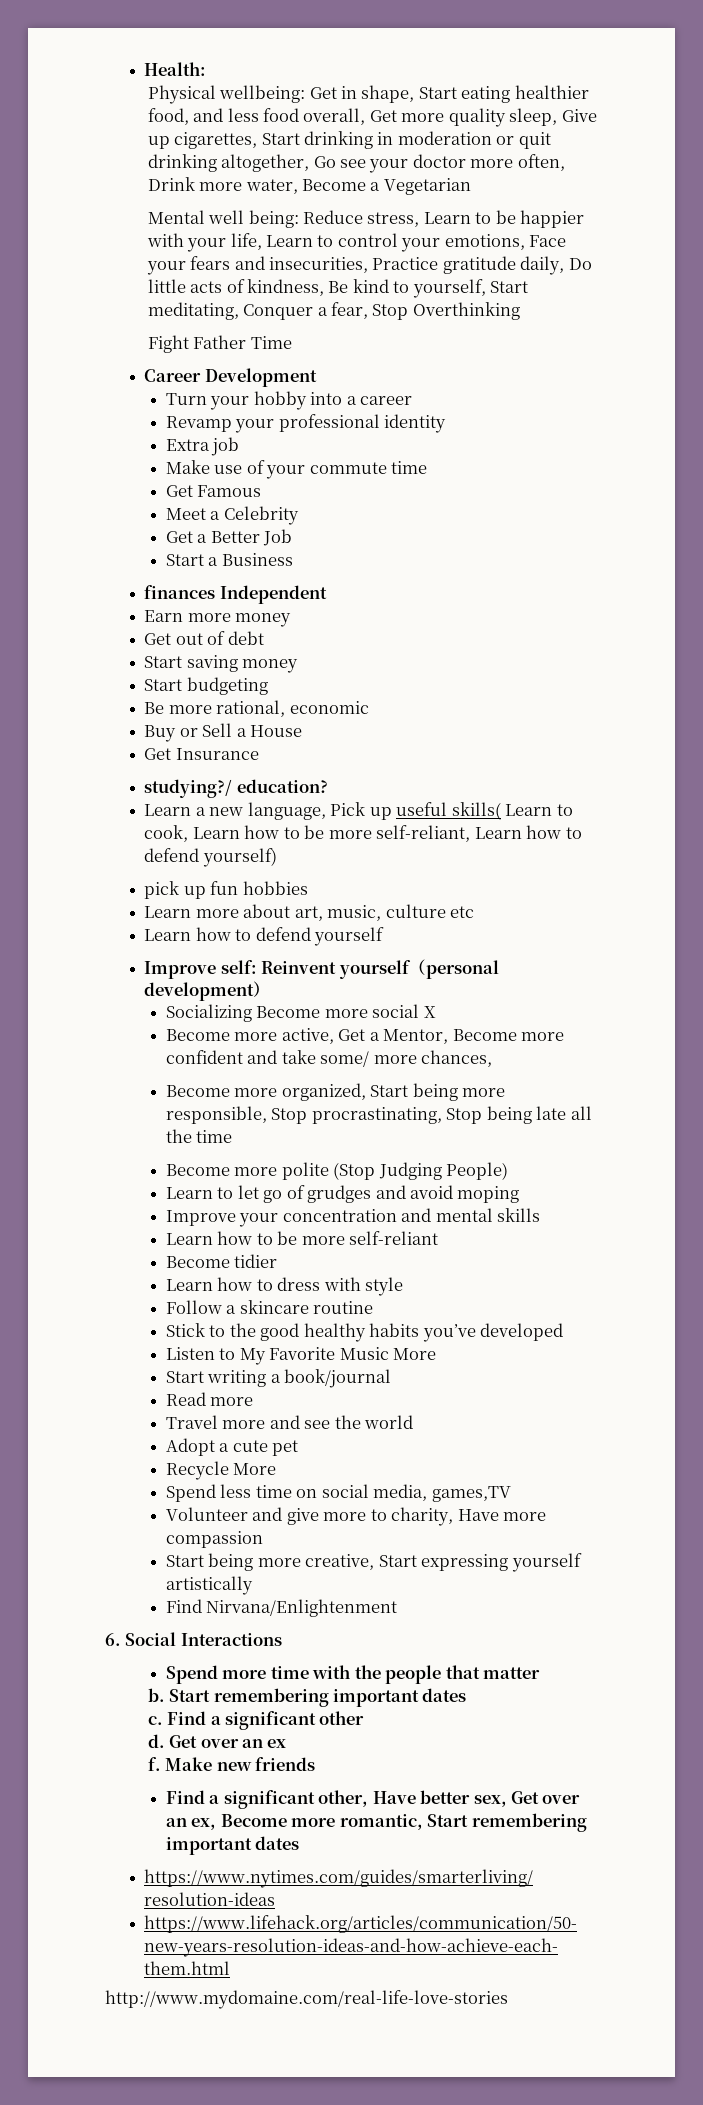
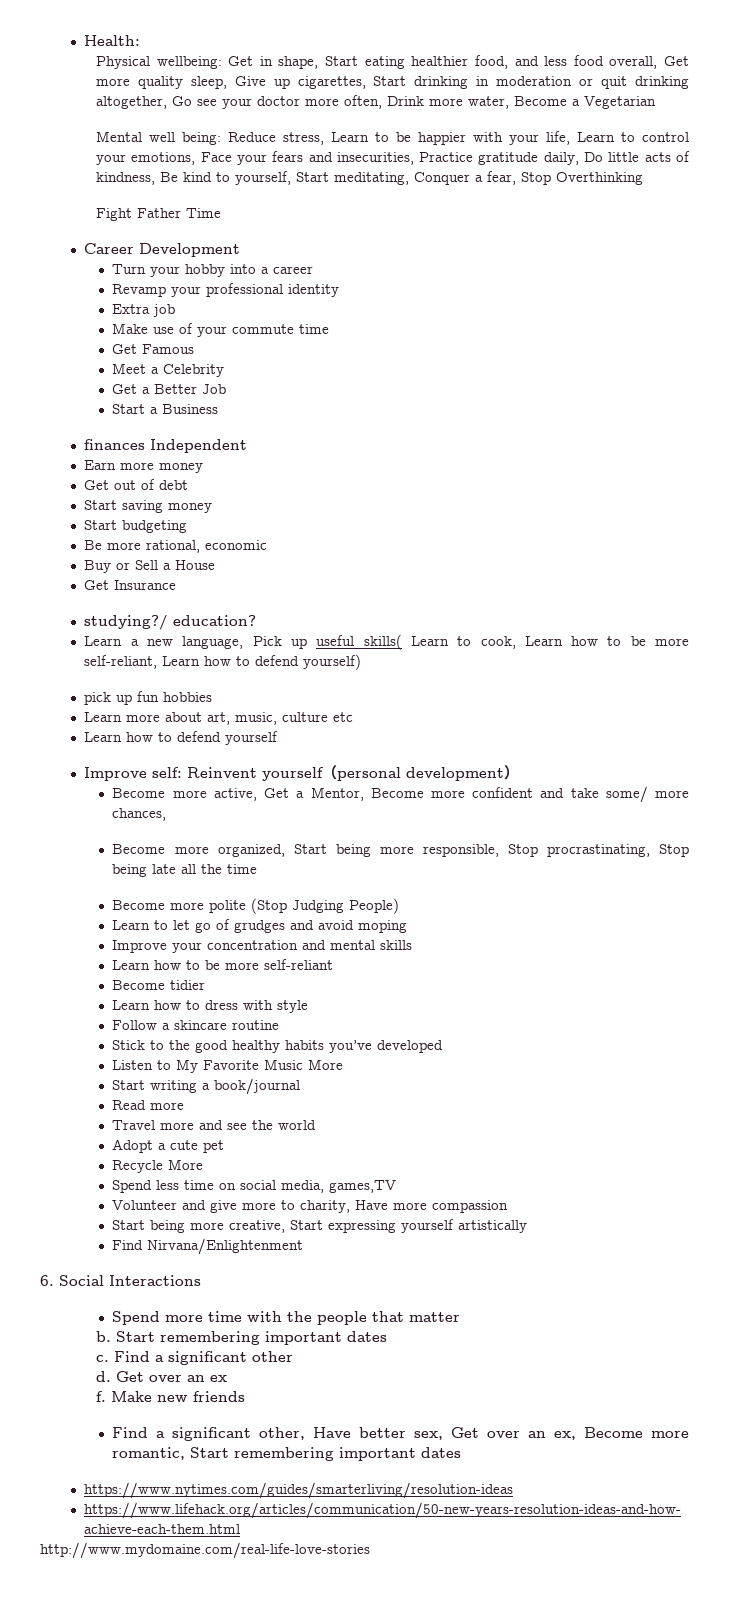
[165,1004,436,1022] // Socializing Become more social X -> (520, 772) none

